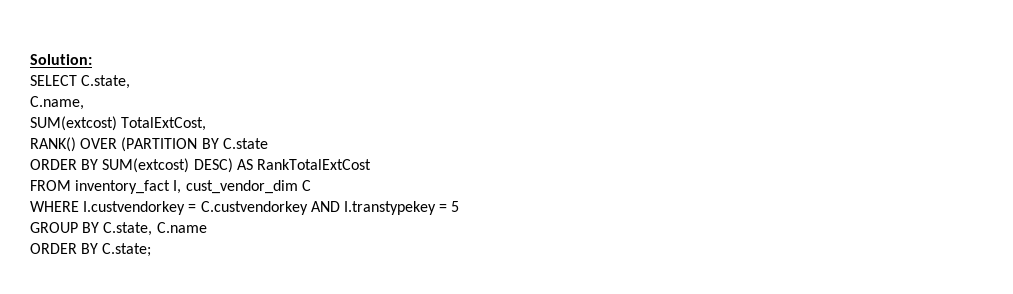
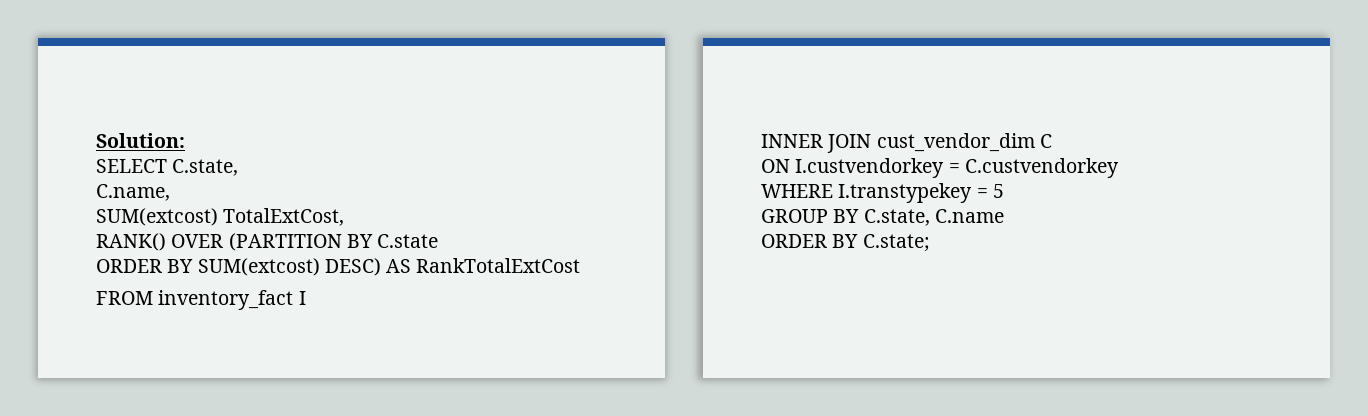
[173,180,182,194] I, -> [298,291,306,305] [761,134,872,153] I // INNER JOIN
[30,201,79,212] WHERE -> [761,159,790,173] ON
[310,201,340,212] AND -> [761,184,833,198] // WHERE

